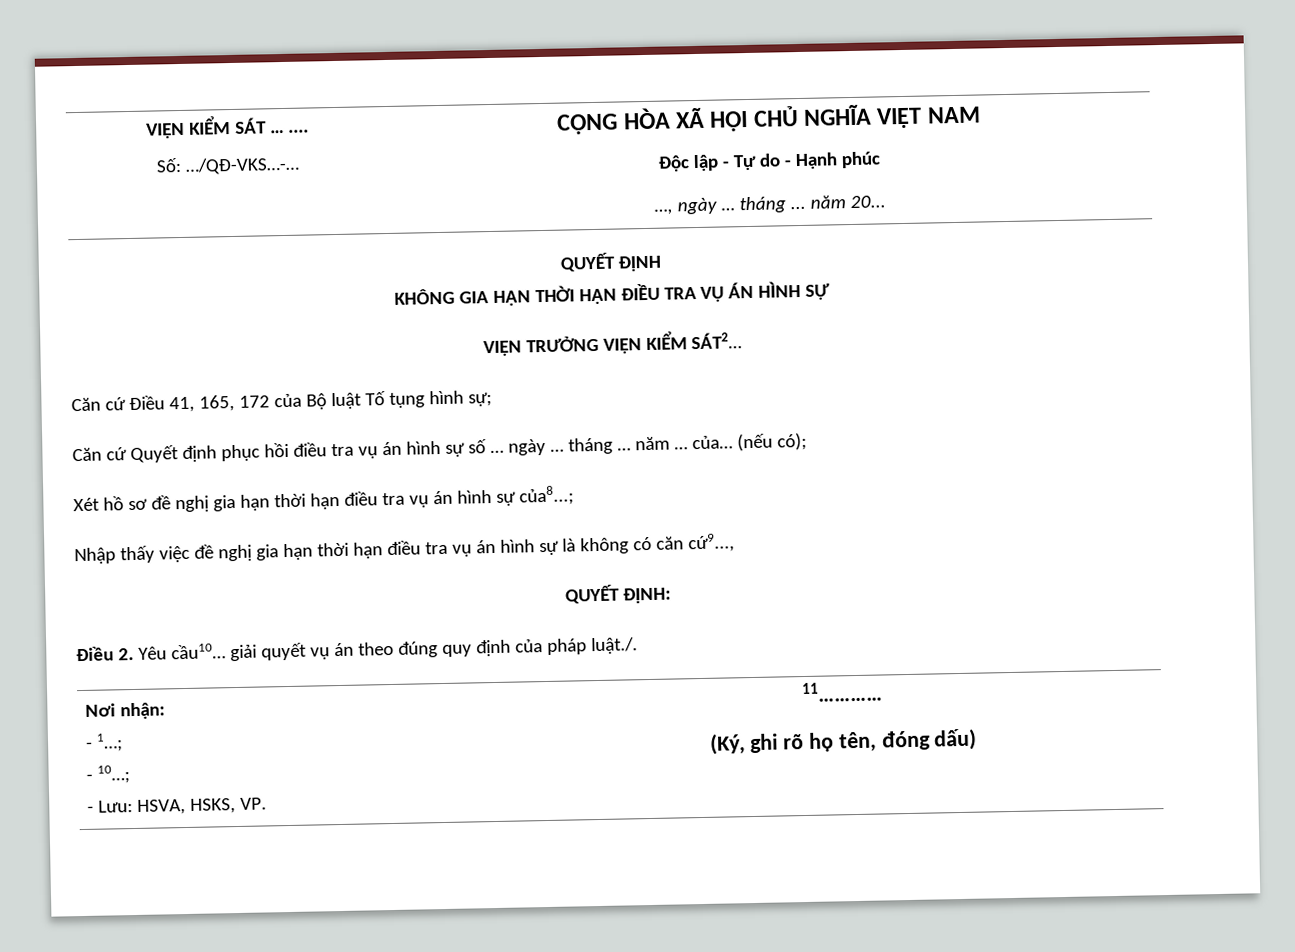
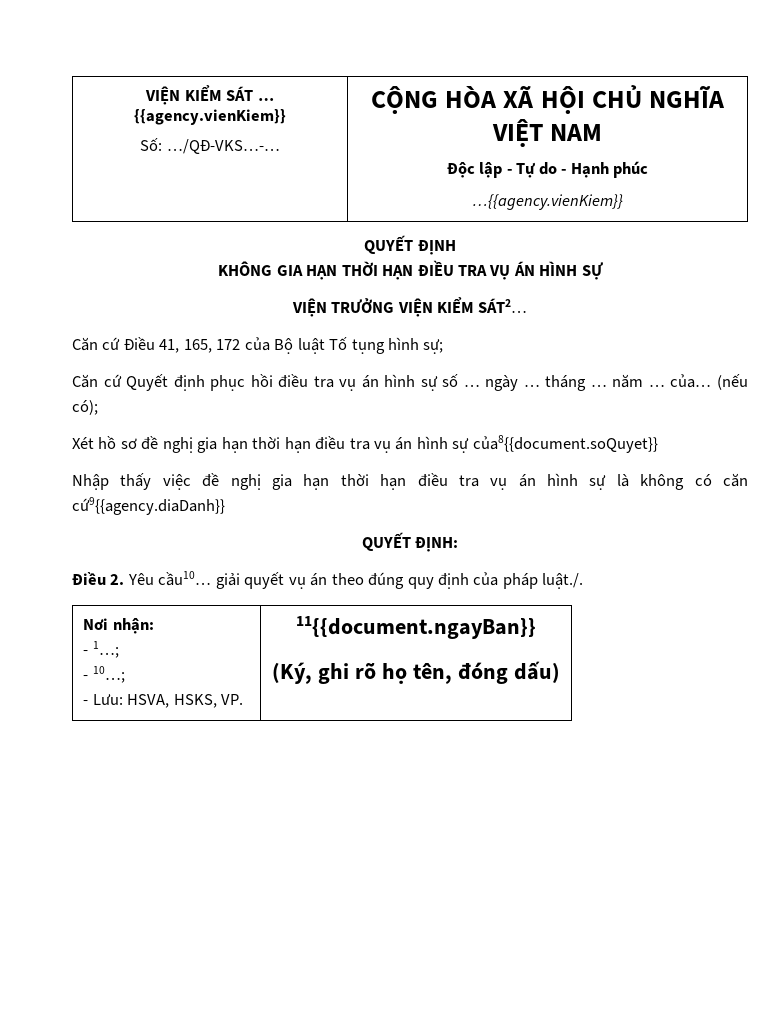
[288,129,310,133] .... -> [134,109,286,125] {{agency.vienKiem}}
[654,195,886,215] …, ngày … tháng ... năm 20... -> [472,194,623,210] …{{agency.vienKiem}}
[518,485,574,506] của8...; -> [472,435,658,453] của8{{document.soQuyet}}
[687,533,735,553] cứ9..., -> [72,497,225,515] cứ9{{agency.diaDanh}}
[802,681,883,703] 11………… -> [296,616,536,639] 11{{document.ngayBan}}

